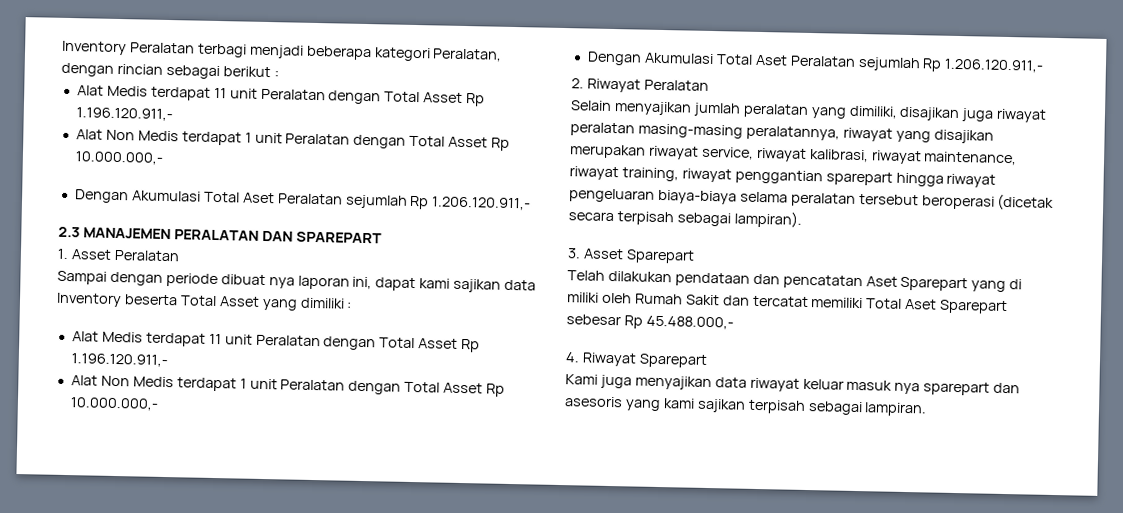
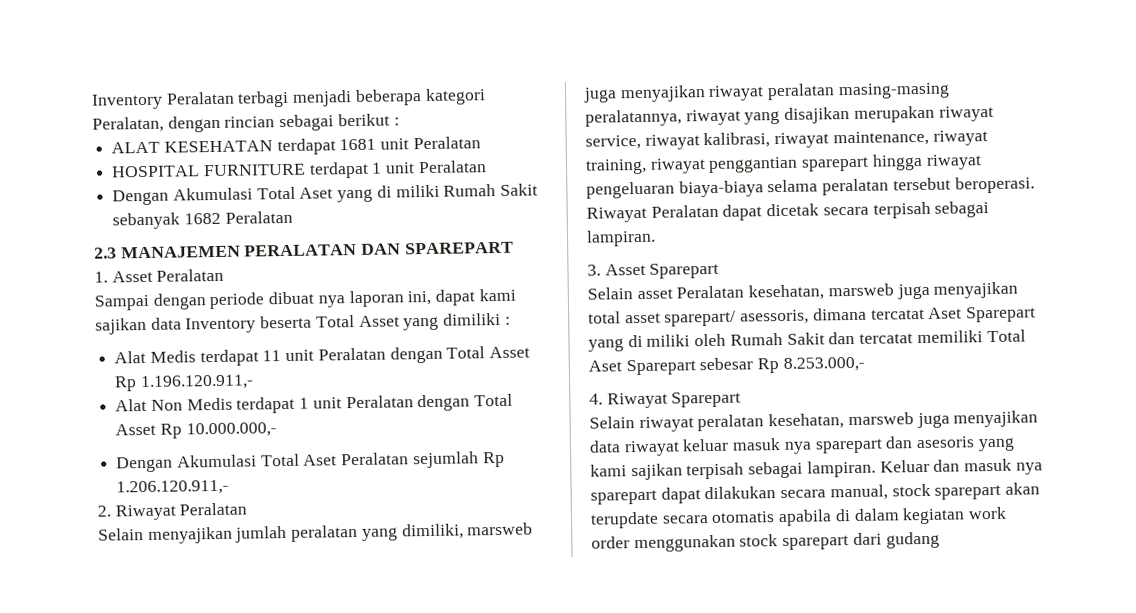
[76,85,486,107] [75,107,173,122] [75,129,511,151] [74,151,164,165] [74,189,532,211] Alat Medis terdapat 11 unit Peralatan dengan Total Asset Rp 1.196.120.911,- // Alat Non Medis terdapat 1 unit Peralatan dengan Total Asset Rp 10.000.000,- // Dengan Akumulasi Total Aset Peralatan sejumlah Rp 1.206.120.911,- -> [111,136,481,156] [111,160,487,179] [112,183,539,206] [112,210,293,230] ALAT KESEHATAN terdapat 1681 unit Peralatan // HOSPITAL FURNITURE terdapat 1 unit Peralatan // Dengan Akumulasi Total Aset yang di miliki Rumah Sakit sebanyak 1682 Peralatan
[899,106,995,122] disajikan juga -> [467,522,534,536] [583,85,706,103] marsweb juga menyajikan
[921,193,1055,211] beroperasi (dicetak -> [954,176,1035,194] [586,203,820,223] beroperasi. Riwayat Peralatan dapat dicetak
[733,210,802,228] lampiran). -> [586,229,656,247] lampiran.
[567,270,863,290] Telah dilakukan pendataan dan pencatatan -> [587,281,1019,301] [588,307,925,327] Selain asset Peralatan kesehatan, marsweb juga menyajikan total asset sparepart/ asessoris, dimana tercatat
[645,315,734,330] 45.488.000,- -> [782,356,865,372] 8.253.000,-
[565,374,598,385] Kami -> [589,412,914,433] Selain riwayat peralatan kesehatan, marsweb
(928, 409) none -> [879,458,1043,475] [590,482,1041,505] [590,506,1008,529] [591,531,940,553] Keluar dan masuk nya sparepart dapat dilakukan secara manual, stock sparepart akan terupdate secara otomatis apabila di dalam kegiatan work order menggunakan stock sparepart dari gudang

